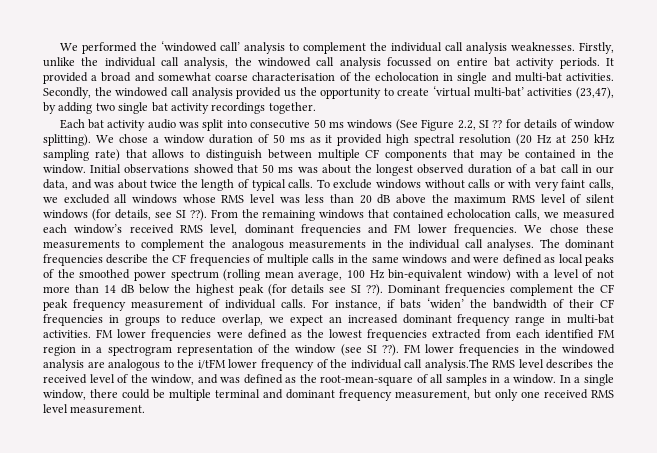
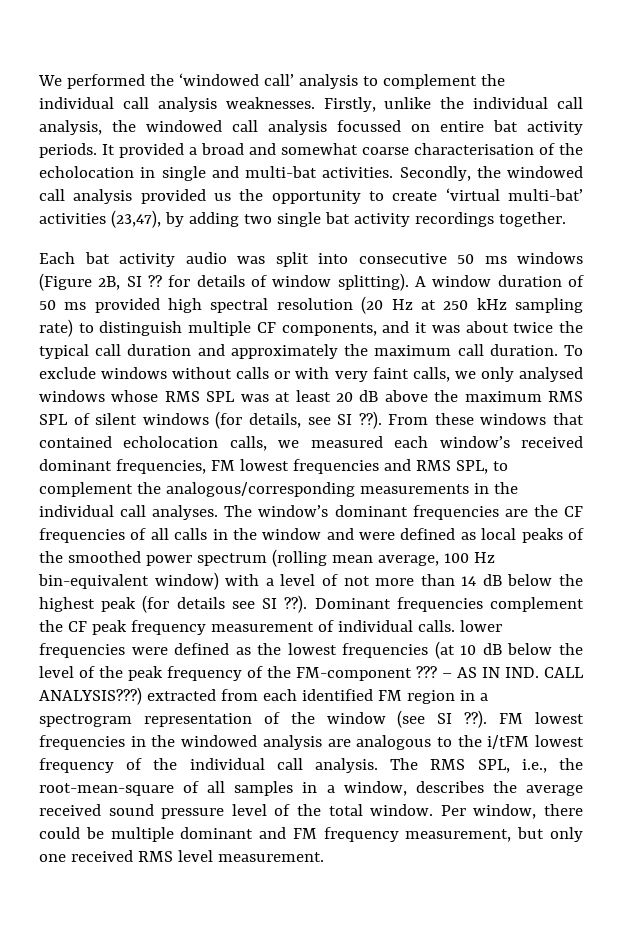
[395,119,476,131] (See Figure 2.2, -> [39,273,121,291] (Figure 2B,
[95,134,159,143] We chose a -> [414,276,426,287] A
[309,135,333,143] as it -> (87, 306) none
[125,149,185,158] that allows -> (73, 328) none
[267,149,312,159] between -> (183, 328) none
[385,149,614,161] [43,164,614,176] [43,179,314,191] components that may be contained in the window. Initial observations showed that 50 ms was about the longest observed duration of a bat call in our data, and was about twice the length of typical calls. -> [281,321,584,336] [39,344,558,359] components, and it was about twice the typical call duration and approximately the maximum call duration.
[63,194,128,204] excluded all -> [480,367,584,382] only analysed
[249,194,354,203] level was less than -> [206,390,331,402] SPL was at least
[540,194,566,203] level -> [39,414,68,425] SPL
[241,209,316,221] the remaining -> [434,413,474,425] these
[179,224,615,236] [43,239,284,251] RMS level, dominant frequencies and FM lower frequencies. We chose these measurements to complement the analogous -> [39,459,508,474] [39,482,355,497] dominant frequencies, FM lowest frequencies and RMS SPL, to complement the analogous/corresponding
[565,239,615,249] [43,254,149,266] dominant frequencies describe -> [258,505,528,520] window’s dominant frequencies are
[266,254,309,266] multiple -> [150,528,169,540] all
[371,254,448,264] same windows -> [262,528,322,540] window
[312,298,614,310] [43,314,614,326] [43,329,114,338] For instance, if bats ‘widen’ the bandwidth of their CF frequencies in groups to reduce overlap, we expect an increased dominant frequency range in multi-bat activities. FM -> (455, 626) none
(428, 335) none -> [434,641,583,659] [39,666,584,681] [39,687,142,705] (at 10 dB below the level of the peak frequency of the FM-component ??? – AS IN IND. CALL ANALYSIS???)
[425,344,455,353] lower -> [535,712,585,724] lowest
[228,359,258,368] lower -> [534,735,584,747] lowest
[424,359,614,371] [43,374,297,385] analysis.The RMS level describes the received level of the window, and was defined as -> [314,758,547,773] analysis. The RMS SPL, i.e.,
[513,374,614,386] window. In a single -> [343,781,583,796] [39,804,466,819] window, describes the average received sound pressure level of the total window. Per
[215,389,335,399] terminal and dominant -> [180,827,317,839] dominant and FM

